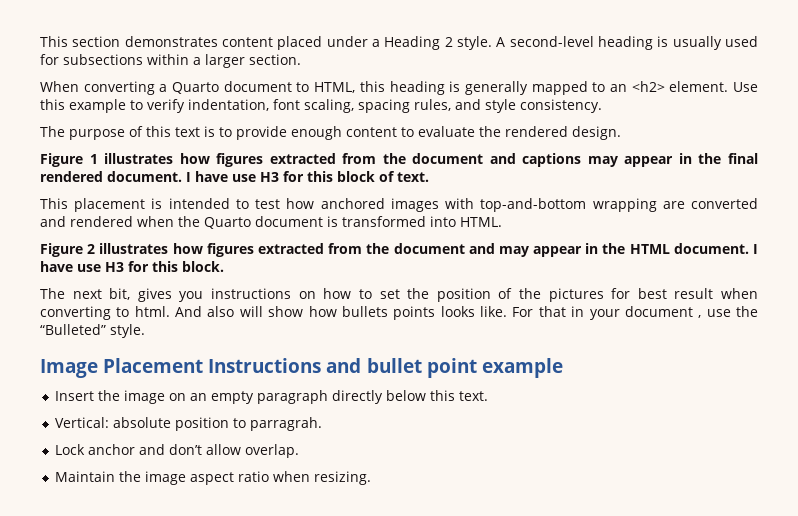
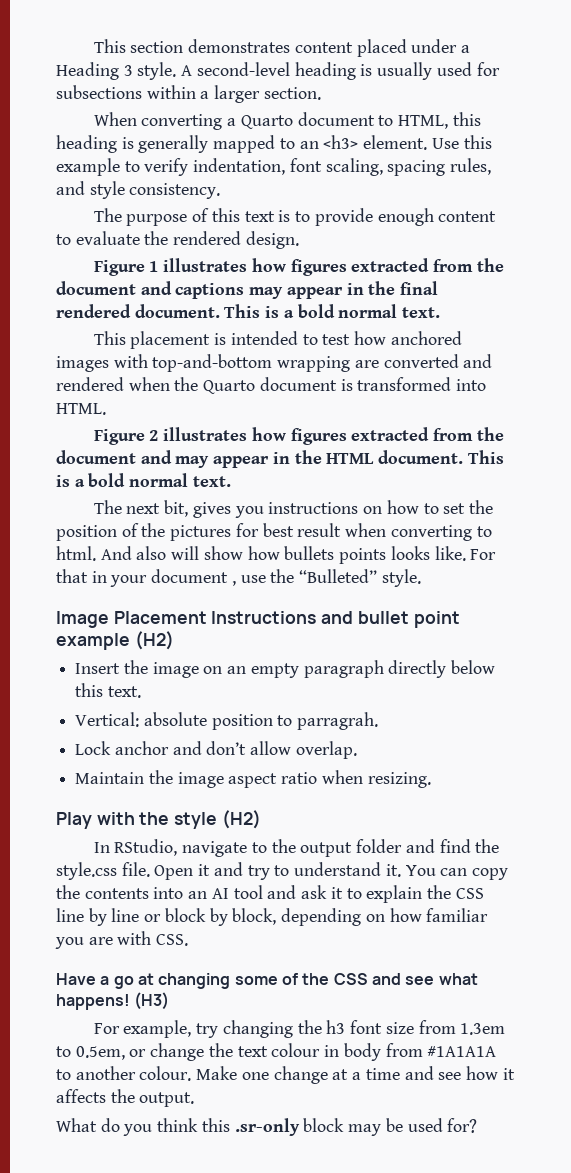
[444,37,453,47] 2 -> [123,65,133,76] 3
[631,81,665,92] <h2> -> [323,135,359,149] <h3>
[186,171,395,182] I have use H3 for this block of -> [224,304,398,318] This is a bold normal
[753,244,758,254] [40,261,224,272] I have use H3 for this block. -> [467,450,504,464] [56,473,231,487] This is a bold normal text.
(563, 368) none -> [134,631,174,650] (H2)
(372, 478) none -> [56,810,261,829] [93,839,500,857] [56,862,508,880] [56,885,484,903] [56,908,489,926] [55,931,189,949] [56,973,478,989] [56,992,170,1010] [93,1020,506,1038] [56,1043,497,1061] [56,1066,515,1084] [56,1089,195,1107] [56,1118,478,1136] // Play with the style (H2) // In RStudio, navigate to the output folder and find the style.css file. Open it and try to understand it. You can copy the contents into an AI tool and ask it to explain the CSS line by line or block by block, depending on how familiar you are with CSS. // Have a go at changing some of the CSS and see what happens! (H3) // For example, try changing the h3 font size from 1.3em to 0.5em, or change the text colour in body from #1A1A1A to another colour. Make one change at a time and see how it affects the output. // What do you think this .sr-only block may be used for?

